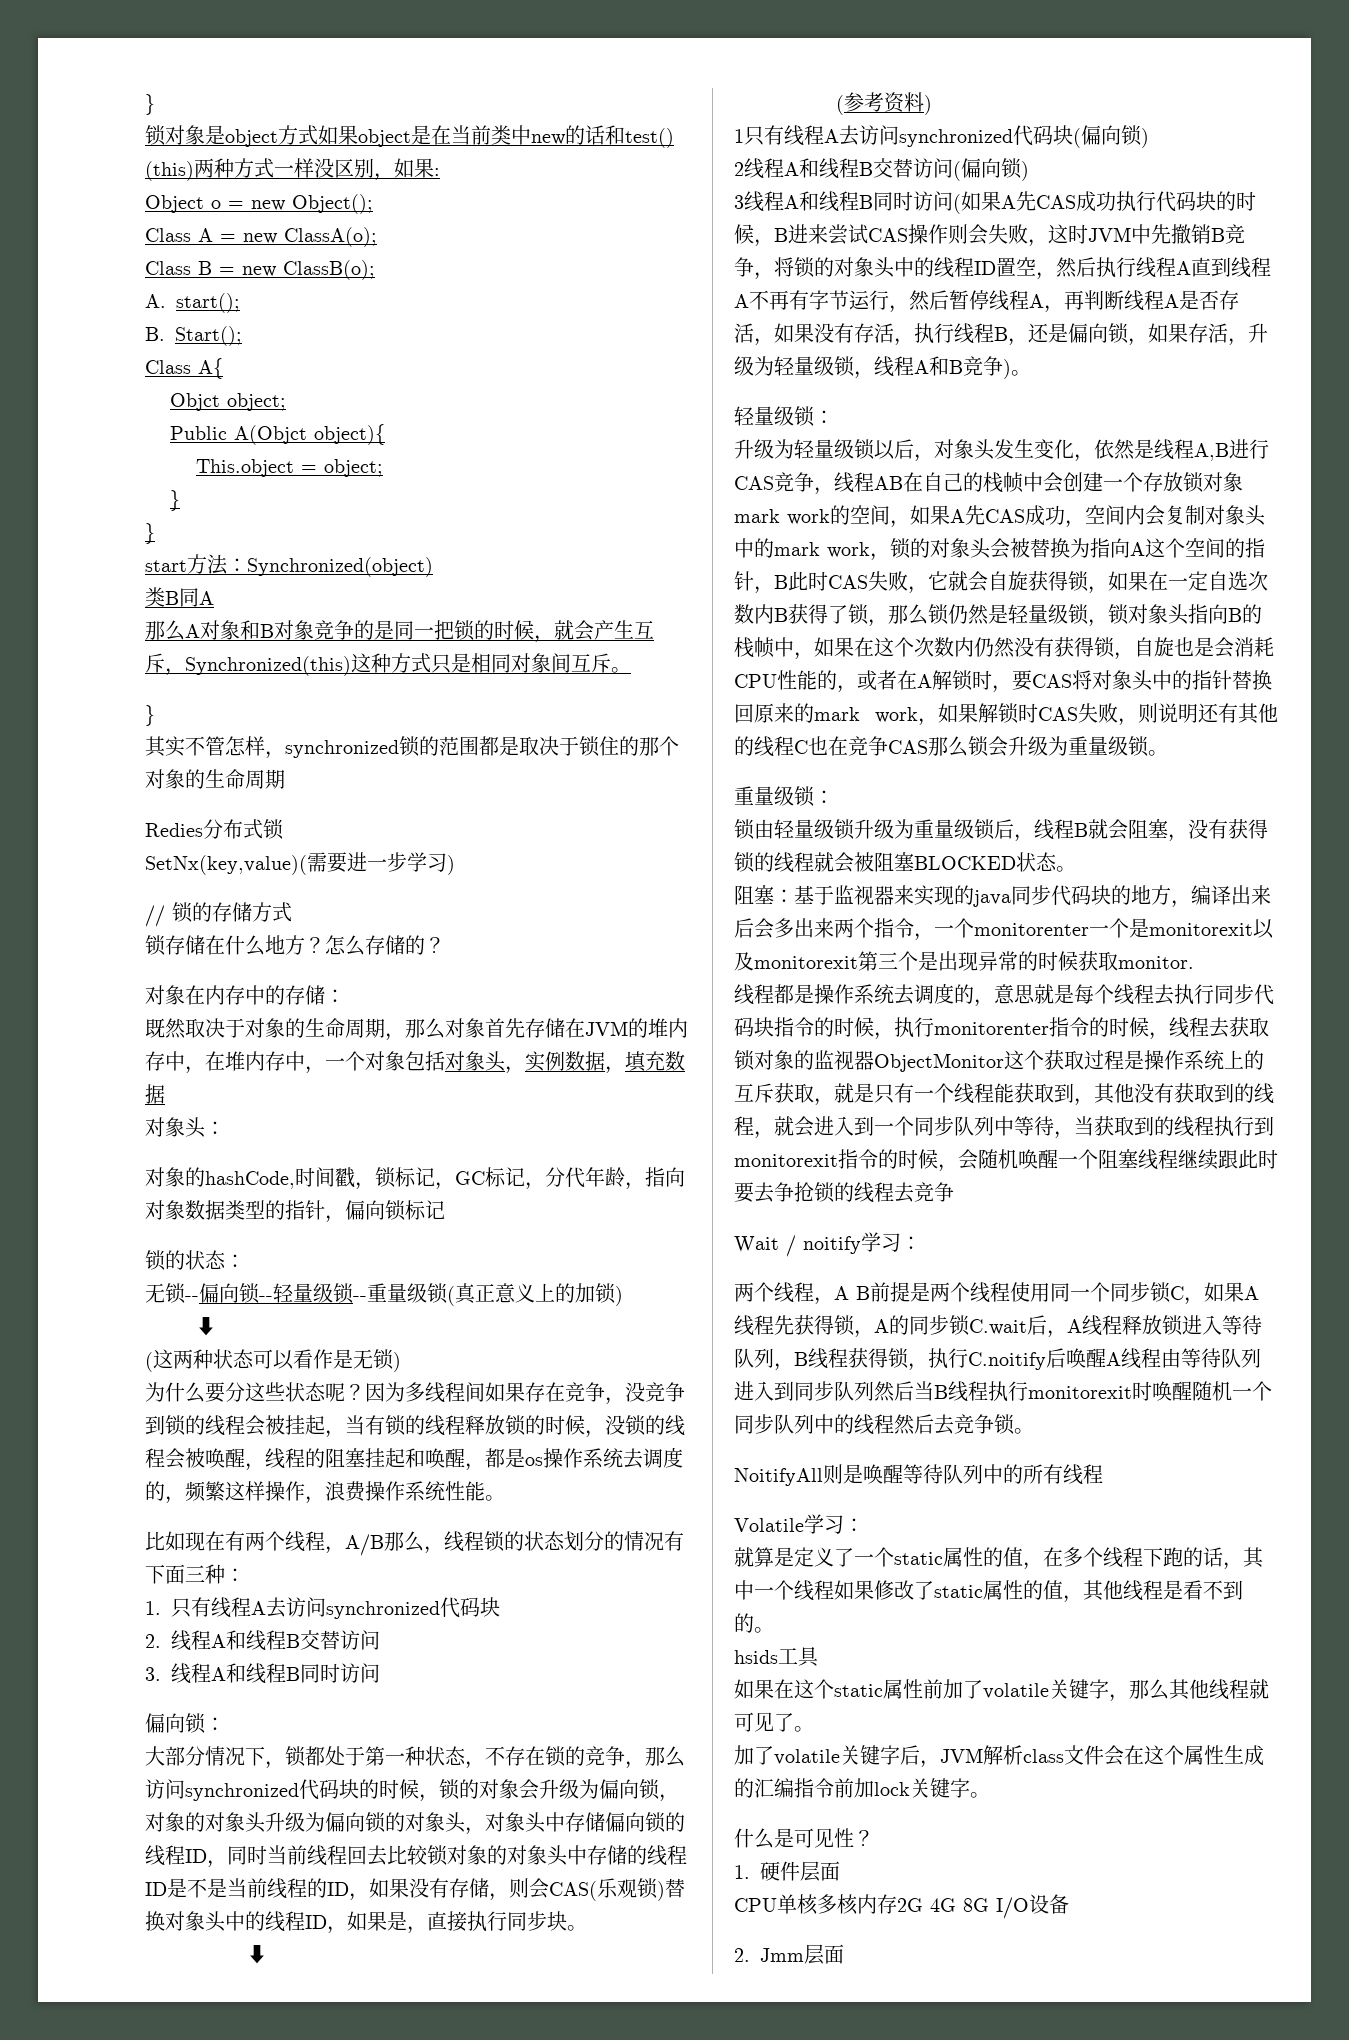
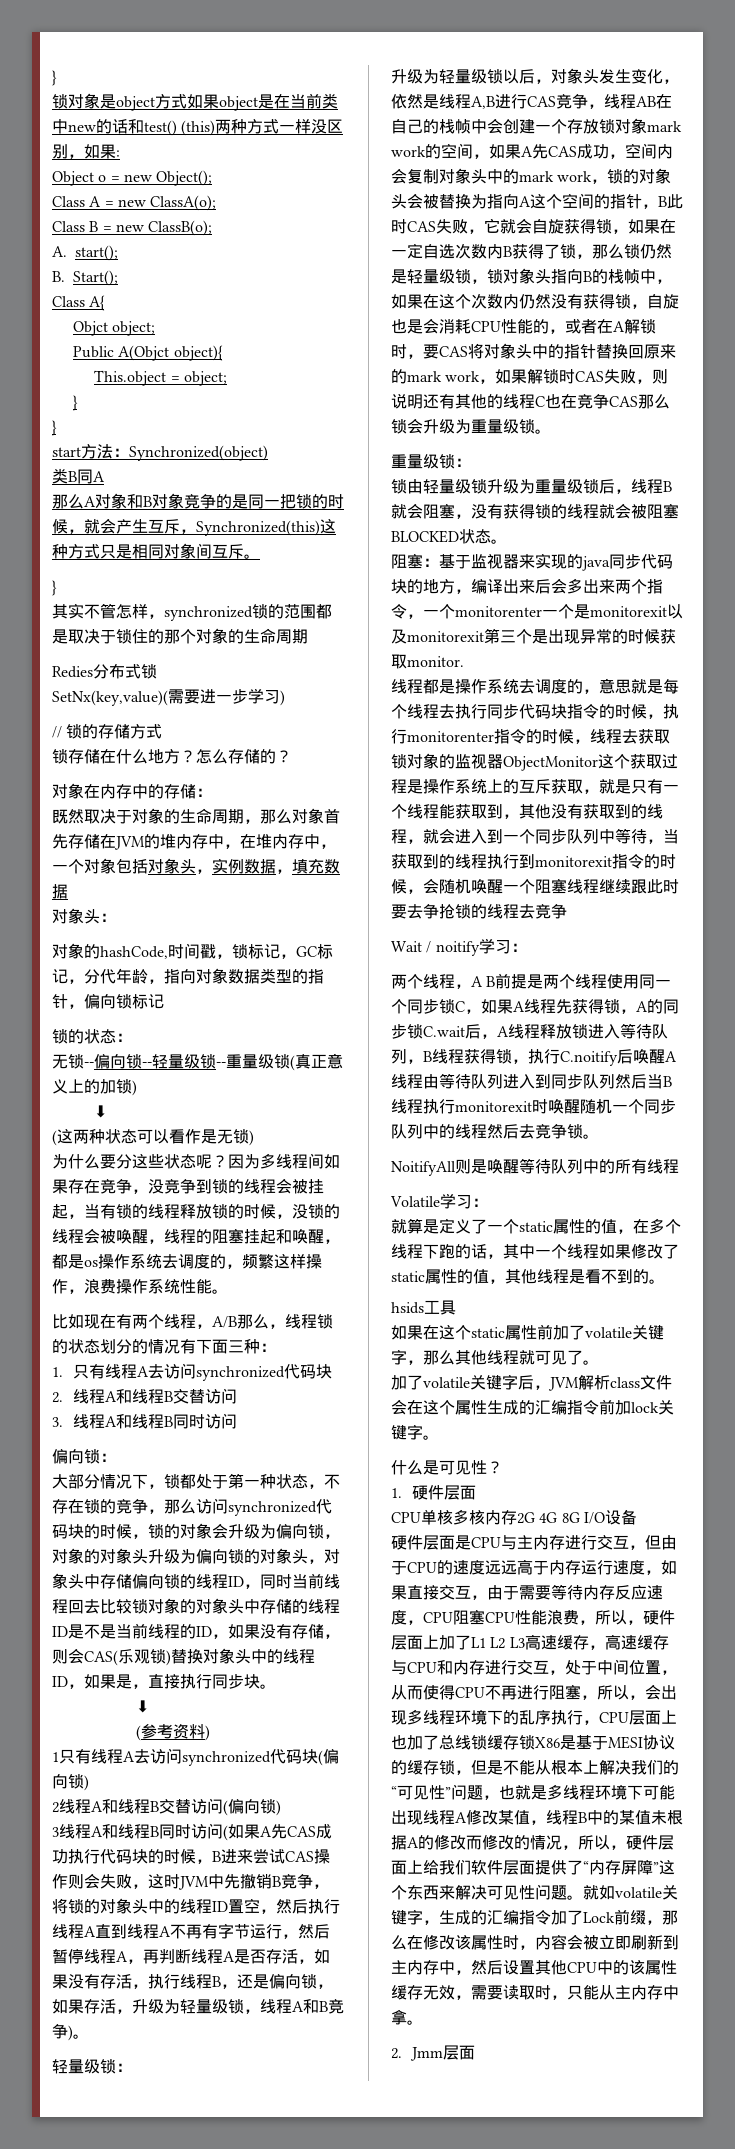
(1069, 1904) none -> [391,1535,677,1550] [391,1559,677,1575] [391,1584,663,1600] [391,1609,675,1625] [391,1634,669,1650] [391,1659,677,1675] [391,1684,677,1700] [391,1709,677,1725] [391,1735,675,1750] [391,1760,679,1775] [391,1784,675,1800] [391,1809,683,1825] [391,1834,674,1850] [391,1859,675,1875] [391,1884,678,1900] [391,1909,678,1925] [391,1934,679,1950] [391,1960,677,1975] [391,1985,679,2000] [391,2009,423,2025] // 硬件层面是CPU与主内存进行交互，但由于CPU的速度远远高于内存运行速度，如果直接交互，由于需要等待内存反应速度，CPU阻塞CPU性能浪费，所以，硬件层面上加了L1 L2 L3高速缓存，高速缓存与CPU和内存进行交互，处于中间位置，从而使得CPU不再进行阻塞，所以，会出现多线程环境下的乱序执行，CPU层面上也加了总线锁缓存锁X86是基于MESI协议的缓存锁，但是不能从根本上解决我们的“可见性”问题，也就是多线程环境下可能出现线程A修改某值，线程B中的某值未根据A的修改而修改的情况，所以，硬件层面上给我们软件层面提供了“内存屏障”这个东西来解决可见性问题。就如volatile关键字，生成的汇编指令加了Lock前缀，那么在修改该属性时，内容会被立即刷新到主内存中，然后设置其他CPU中的该属性缓存无效，需要读取时，只能从主内存中拿。

